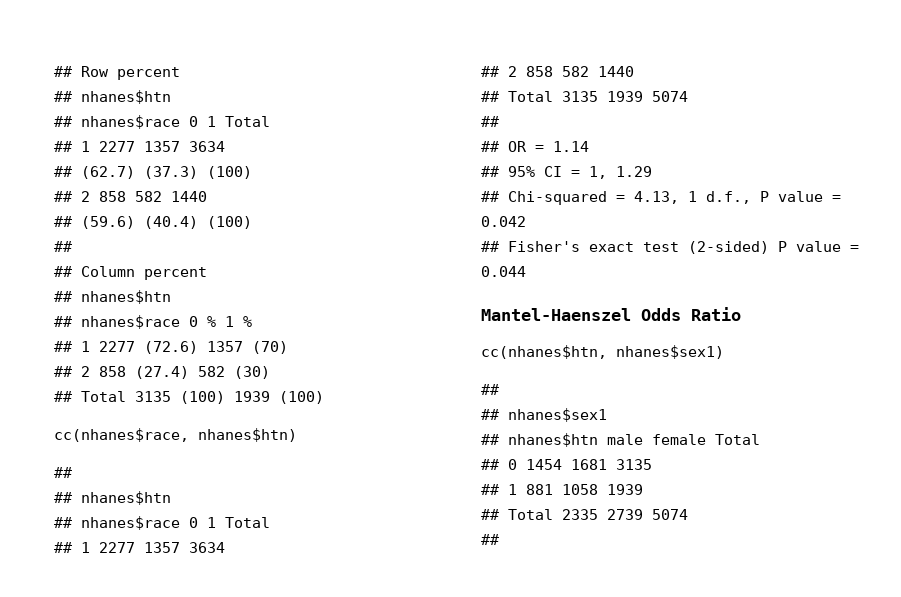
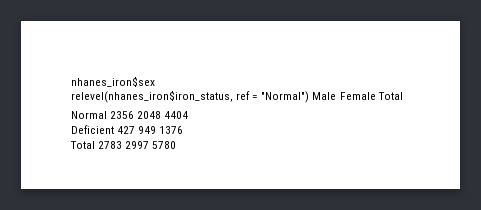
[54,66,180,80] [54,90,171,104] [54,115,270,129] [54,141,225,152] [54,166,252,179] [54,191,207,202] [54,216,252,229] [54,241,72,252] [54,266,207,280] [54,290,171,304] [54,315,252,329] [54,341,288,354] [54,366,270,379] [54,391,324,404] [54,428,297,442] [54,467,72,478] [54,491,171,505] [54,516,270,530] [54,542,225,553] [481,66,634,77] [481,91,688,102] [481,116,499,127] [481,141,589,152] [481,166,652,179] [481,191,841,205] [481,216,526,227] [481,241,859,254] [481,266,526,277] [481,307,741,321] [481,345,724,359] [481,384,499,395] [481,408,607,422] [481,433,760,447] [481,459,652,470] [481,484,643,495] [481,509,688,520] [481,534,499,545] ## Row percent // ## nhanes$htn // ## nhanes$race 0 1 Total // ## 1 2277 1357 3634 // ## (62.7) (37.3) (100) // ## 2 858 582 1440 // ## (59.6) (40.4) (100) // ## // ## Column percent // ## nhanes$htn // ## nhanes$race 0 % 1 % // ## 1 2277 (72.6) 1357 (70) // ## 2 858 (27.4) 582 (30) // ## Total 3135 (100) 1939 (100) // cc(nhanes$race, nhanes$htn) // ## // ## nhanes$htn // ## nhanes$race 0 1 Total // ## 1 2277 1357 3634 // ## 2 858 582 1440 // ## Total 3135 1939 5074 // ## // ## OR = 1.14 // ## 95% CI = 1, 1.29 // ## Chi-squared = 4.13, 1 d.f., P value = 0.042 // ## Fisher's exact test (2-sided) P value = 0.044 // Mantel-Haenszel Odds Ratio // cc(nhanes$htn, nhanes$sex1) // ## // ## nhanes$sex1 // ## nhanes$htn male female Total // ## 0 1454 1681 3135 // ## 1 881 1058 1939 // ## Total 2335 2739 5074 // ## -> [71,76,155,87] [71,90,403,103] [71,111,189,119] [71,125,184,134] [70,141,177,149] nhanes_iron$sex // relevel(nhanes_iron$iron_status, ref = "Normal") Male Female Total // Normal 2356 2048 4404 // Deficient 427 949 1376 // Total 2783 2997 5780

